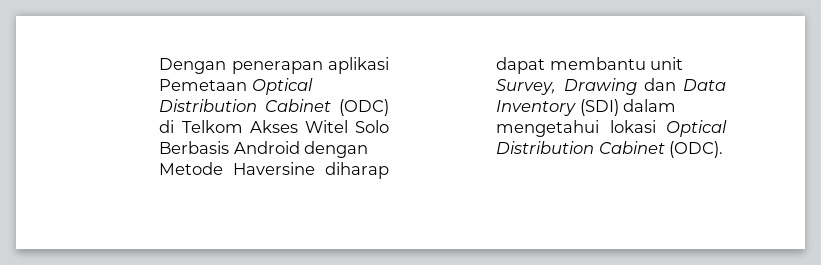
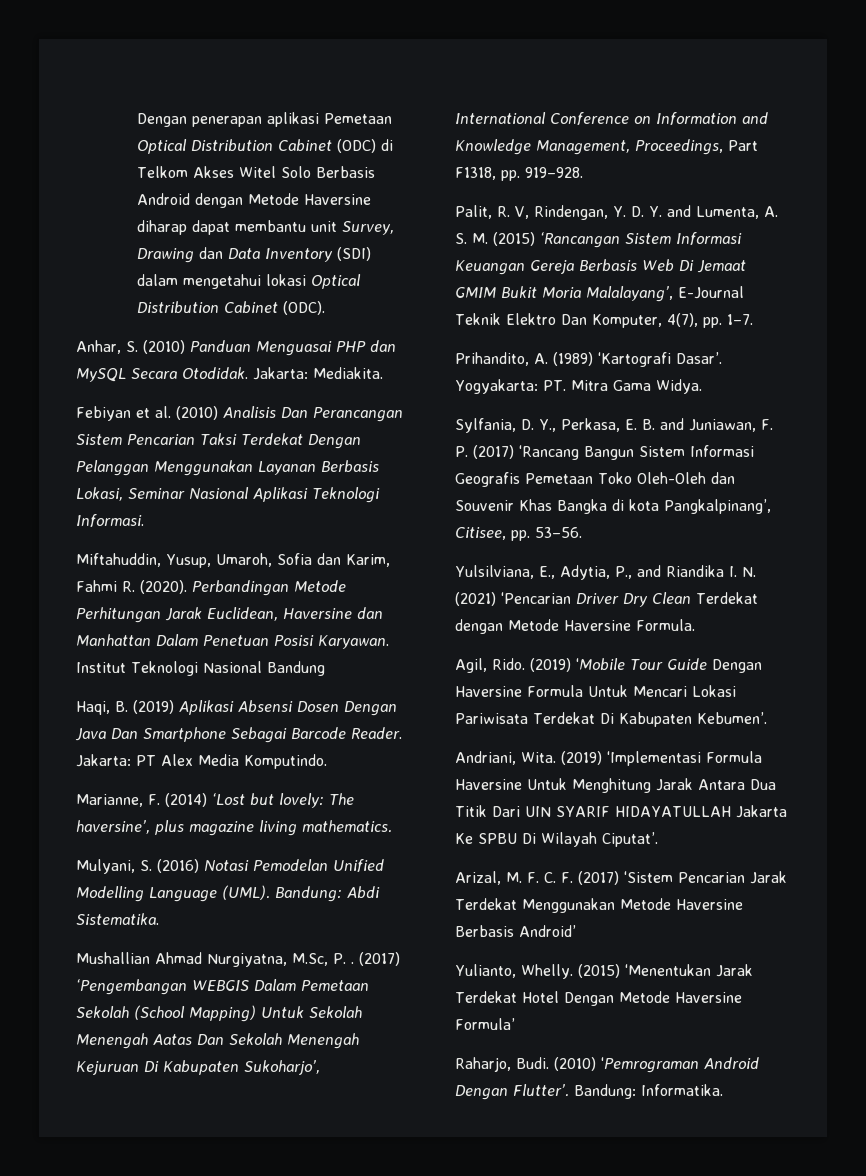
(724, 149) none -> [76,340,396,356] [76,367,383,382] [76,406,403,422] [76,433,361,449] [76,460,379,476] [76,487,380,503] [76,514,144,527] [76,553,390,568] [76,580,346,596] [76,607,383,623] [76,634,389,649] [76,661,325,676] [76,700,397,716] [75,727,402,743] [76,754,327,769] [76,793,354,808] [76,820,392,836] [76,859,384,874] [76,885,380,902] [76,913,159,925] [76,952,400,967] [76,979,369,995] [76,1005,362,1022] [76,1033,359,1049] [76,1060,320,1075] [455,112,768,125] [455,139,758,155] [455,167,583,181] [455,205,778,220] [455,232,742,248] [455,259,746,275] [455,286,744,302] [455,313,753,328] [455,352,722,367] [455,379,702,394] [455,418,773,433] [455,445,754,460] [455,472,735,487] [455,499,771,514] [455,527,582,541] [455,565,756,580] [455,592,758,607] [455,619,695,634] [455,658,762,673] [455,685,736,697] [455,712,767,727] [455,751,762,766] [455,778,776,793] [455,805,787,818] [455,832,658,847] [455,871,787,885] [455,898,743,913] [455,925,576,937] [455,964,753,979] [455,991,742,1006] [455,1018,515,1030] [455,1057,759,1073] [455,1084,723,1100] // Anhar, S. (2010) Panduan Menguasai PHP dan MySQL Secara Otodidak. Jakarta: Mediakita. // Febiyan et al. (2010) Analisis Dan Perancangan Sistem Pencarian Taksi Terdekat Dengan Pelanggan Menggunakan Layanan Berbasis Lokasi, Seminar Nasional Aplikasi Teknologi Informasi. // Miftahuddin, Yusup, Umaroh, Sofia dan Karim, Fahmi R. (2020). Perbandingan Metode Perhitungan Jarak Euclidean, Haversine dan Manhattan Dalam Penetuan Posisi Karyawan. Institut Teknologi Nasional Bandung // Haqi, B. (2019) Aplikasi Absensi Dosen Dengan Java Dan Smartphone Sebagai Barcode Reader. Jakarta: PT Alex Media Komputindo. // Marianne, F. (2014) ‘Lost but lovely: The haversine’, plus magazine living mathematics. // Mulyani, S. (2016) Notasi Pemodelan Unified Modelling Language (UML). Bandung: Abdi Sistematika. // Mushallian Ahmad Nurgiyatna, M.Sc, P. . (2017) ‘Pengembangan WEBGIS Dalam Pemetaan Sekolah (School Mapping) Untuk Sekolah Menengah Aatas Dan Sekolah Menengah Kejuruan Di Kabupaten Sukoharjo’, International Conference on Information and Knowledge Management, Proceedings, Part F1318, pp. 919–928. // Palit, R. V, Rindengan, Y. D. Y. and Lumenta, A. S. M. (2015) ‘Rancangan Sistem Informasi Keuangan Gereja Berbasis Web Di Jemaat GMIM Bukit Moria Malalayang’, E-Journal Teknik Elektro Dan Komputer, 4(7), pp. 1–7. // Prihandito, A. (1989) ‘Kartografi Dasar’. Yogyakarta: PT. Mitra Gama Widya. // Sylfania, D. Y., Perkasa, E. B. and Juniawan, F. P. (2017) ‘Rancang Bangun Sistem Informasi Geografis Pemetaan Toko Oleh-Oleh dan Souvenir Khas Bangka di kota Pangkalpinang’, Citisee, pp. 53–56. // Yulsilviana, E., Adytia, P., and Riandika I. N. (2021) ‘Pencarian Driver Dry Clean Terdekat dengan Metode Haversine Formula. // Agil, Rido. (2019) ‘Mobile Tour Guide Dengan Haversine Formula Untuk Mencari Lokasi Pariwisata Terdekat Di Kabupaten Kebumen’. // Andriani, Wita. (2019) ‘Implementasi Formula Haversine Untuk Menghitung Jarak Antara Dua Titik Dari UIN SYARIF HIDAYATULLAH Jakarta Ke SPBU Di Wilayah Ciputat’. // Arizal, M. F. C. F. (2017) ‘Sistem Pencarian Jarak Terdekat Menggunakan Metode Haversine Berbasis Android’ // Yulianto, Whelly. (2015) ‘Menentukan Jarak Terdekat Hotel Dengan Metode Haversine Formula’ // Raharjo, Budi. (2010) ‘Pemrograman Android Dengan Flutter’. Bandung: Informatika.

